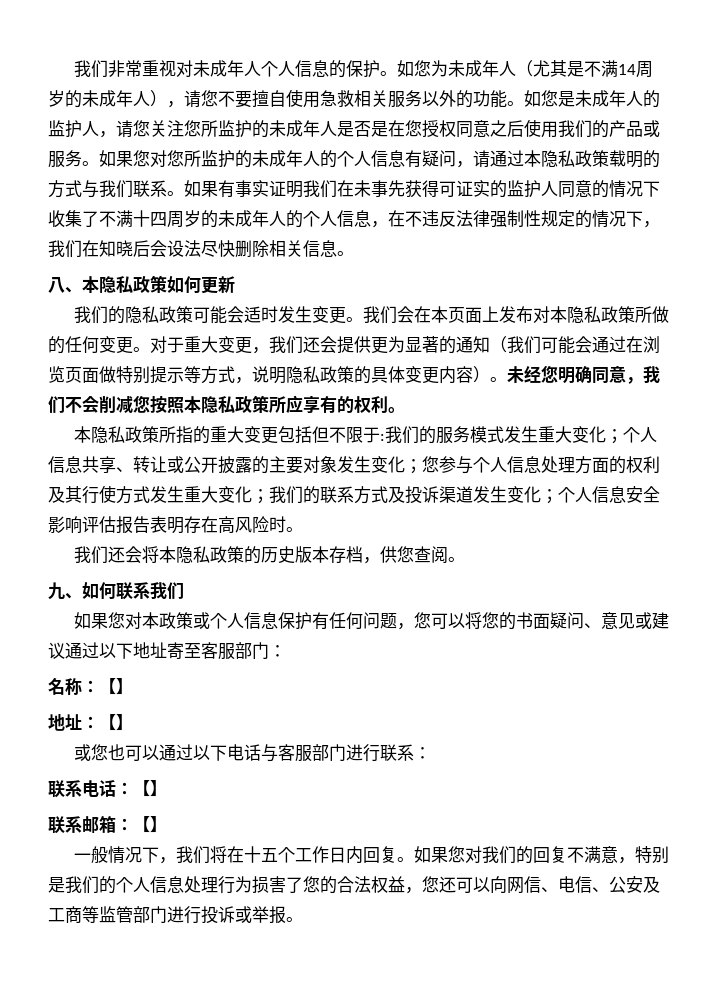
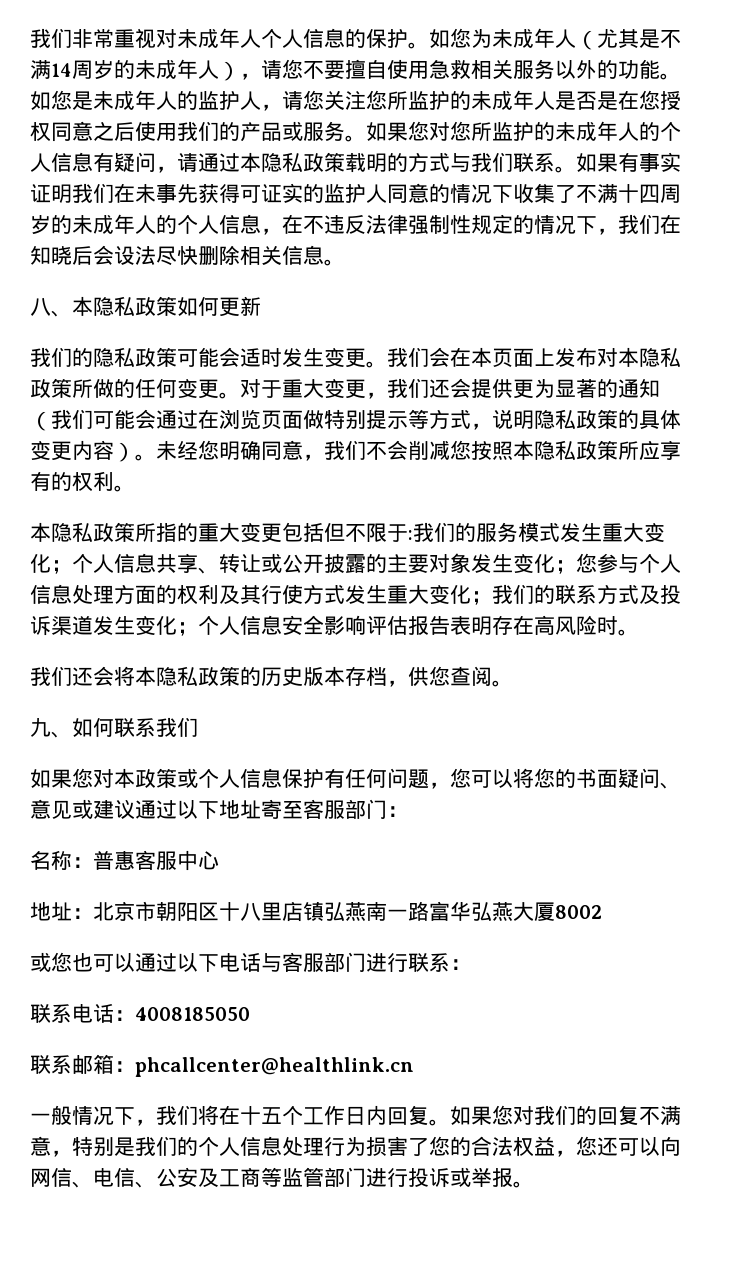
[99,678,133,695] 【】 -> [93,850,219,871] 普惠客服中心
[99,714,133,731] 【】 -> [93,901,602,922] 北京市朝阳区十八里店镇弘燕南一路富华弘燕大厦8002
[133,780,167,797] 【】 -> [135,1007,250,1021] 4008185050
[133,816,167,833] 【】 -> [135,1057,414,1077] phcallcenter@healthlink.cn

